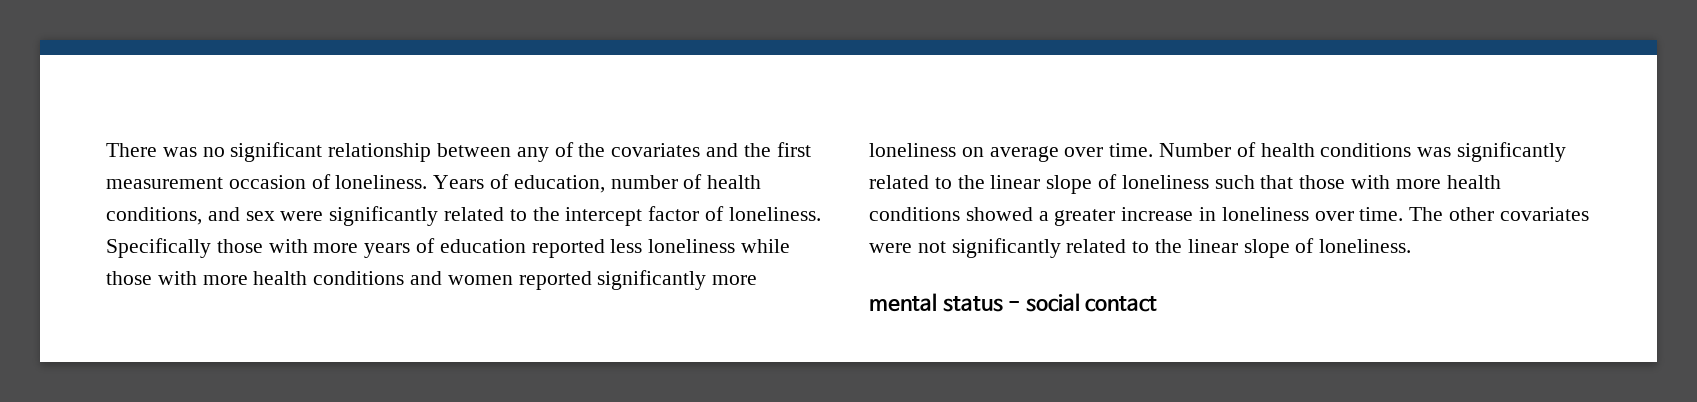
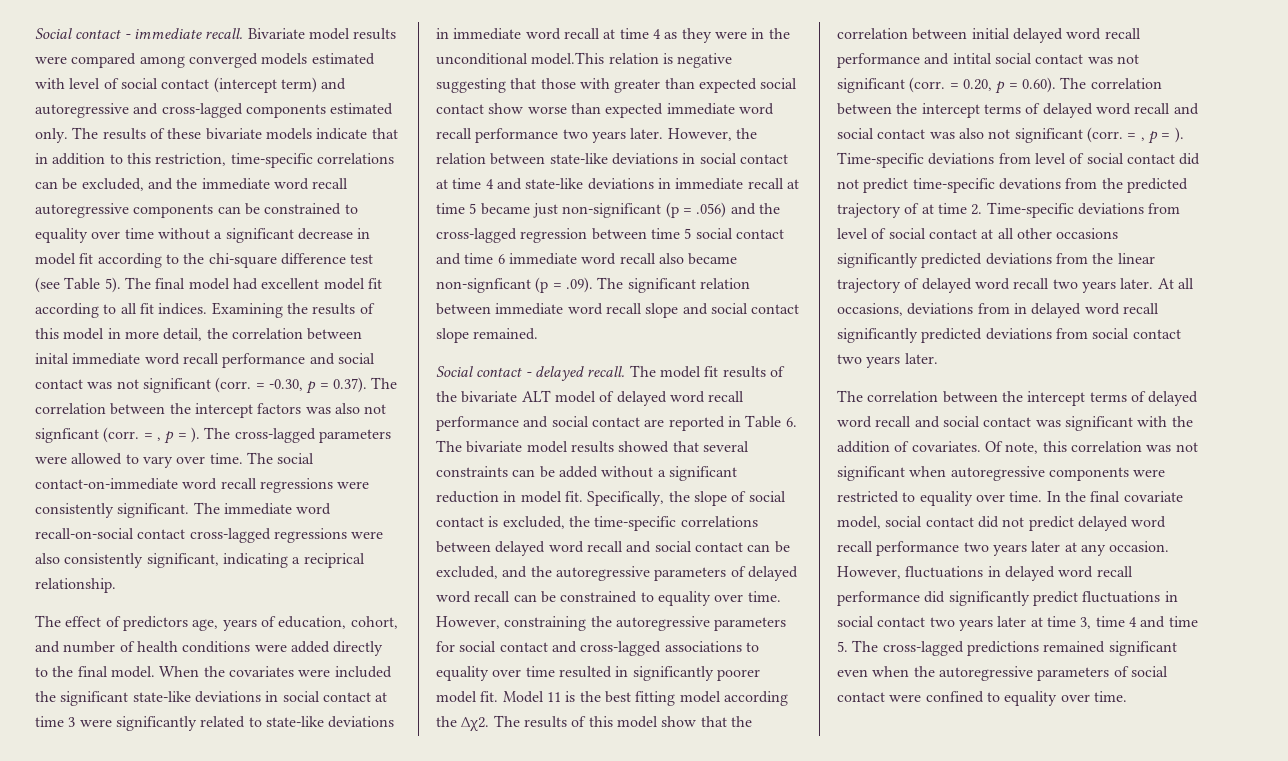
[106,142,811,162] [106,174,762,193] [106,206,821,226] [106,238,791,258] [106,270,758,290] [869,142,1567,162] [869,174,1501,194] [869,207,1589,226] [869,238,1412,258] [869,293,1158,312] There was no significant relationship between any of the covariates and the first measurement occasion of loneliness. Years of education, number of health conditions, and sex were significantly related to the intercept factor of loneliness. Specifically those with more years of education reported less loneliness while those with more health conditions and women reported significantly more loneliness on average over time. Number of health conditions was significantly related to the linear slope of loneliness such that those with more health conditions showed a greater increase in loneliness over time. The other covariates were not significantly related to the linear slope of loneliness. // mental status - social contact -> [35,28,397,40] [35,53,375,68] [35,77,347,93] [35,103,394,118] [35,127,398,143] [35,153,394,168] [35,178,349,191] [35,203,358,218] [35,228,371,243] [35,253,374,268] [35,277,382,293] [35,302,375,318] [35,328,363,341] [35,353,375,368] [35,377,398,394] [35,403,387,418] [35,427,391,444] [35,452,315,468] [35,478,370,493] [35,502,332,518] [35,528,384,543] [35,553,365,568] [35,578,116,593] [35,615,398,631] [35,641,384,656] [35,666,392,678] [35,691,388,706] [35,716,395,731] [436,28,790,43] [436,52,733,68] [436,78,798,93] [436,103,774,118] [436,128,757,143] [436,153,788,165] [436,178,799,190] [436,202,780,218] [436,228,784,243] [436,253,738,265] [436,277,750,293] [436,303,800,318] [436,328,539,343] [436,365,785,381] [436,390,745,406] [436,415,797,431] [436,440,749,453] [436,466,737,481] [436,491,786,506] [436,516,758,531] [436,541,790,556] [436,566,798,581] [436,591,781,606] [436,616,787,631] [436,641,759,656] [436,666,760,681] [436,691,788,706] [436,715,752,732] [837,28,1141,43] [837,53,1139,68] [837,77,1162,94] [837,103,1199,118] [837,127,1184,144] [837,152,1201,168] [837,178,1188,193] [837,202,1181,218] [837,228,1119,239] [837,253,1155,268] [837,278,1194,293] [837,303,1159,318] [837,328,1181,343] [837,353,938,368] [837,390,1199,406] [837,416,1193,431] [837,441,1198,454] [837,466,1166,481] [837,491,1183,506] [837,516,1167,531] [837,541,1170,556] [837,566,1133,581] [837,591,1178,606] [837,616,1198,631] [837,640,1177,656] [837,666,1168,681] [837,691,1127,706] Social contact - immediate recall. Bivariate model results were compared among converged models estimated with level of social contact (intercept term) and autoregressive and cross-lagged components estimated only. The results of these bivariate models indicate that in addition to this restriction, time-specific correlations can be excluded, and the immediate word recall autoregressive components can be constrained to equality over time without a significant decrease in model fit according to the chi-square difference test (see Table 5). The final model had excellent model fit according to all fit indices. Examining the results of this model in more detail, the correlation between inital immediate word recall performance and social contact was not significant (corr. = -0.30, p = 0.37). The correlation between the intercept factors was also not signficant (corr. = , p = ). The cross-lagged parameters were allowed to vary over time. The social contact-on-immediate word recall regressions were consistently significant. The immediate word recall-on-social contact cross-lagged regressions were also consistently significant, indicating a reciprical relationship. // The effect of predictors age, years of education, cohort, and number of health conditions were added directly to the final model. When the covariates were included the significant state-like deviations in social contact at time 3 were significantly related to state-like deviations in immediate word recall at time 4 as they were in the unconditional model.This relation is negative suggesting that those with greater than expected social contact show worse than expected immediate word recall performance two years later. However, the relation between state-like deviations in social contact at time 4 and state-like deviations in immediate recall at time 5 became just non-significant (p = .056) and the cross-lagged regression between time 5 social contact and time 6 immediate word recall also became non-signficant (p = .09). The significant relation between immediate word recall slope and social contact slope remained. // Social contact - delayed recall. The model fit results of the bivariate ALT model of delayed word recall performance and social contact are reported in Table 6. The bivariate model results showed that several constraints can be added without a significant reduction in model fit. Specifically, the slope of social contact is excluded, the time-specific correlations between delayed word recall and social contact can be excluded, and the autoregressive parameters of delayed word recall can be constrained to equality over time. However, constraining the autoregressive parameters for social contact and cross-lagged associations to equality over time resulted in significantly poorer model fit. Model 11 is the best fitting model according the ∆χ2. The results of this model show that the correlation between initial delayed word recall performance and intital social contact was not significant (corr. = 0.20, p = 0.60). The correlation between the intercept terms of delayed word recall and social contact was also not significant (corr. = , p = ). Time-specific deviations from level of social contact did not predict time-specific devations from the predicted trajectory of at time 2. Time-specific deviations from level of social contact at all other occasions significantly predicted deviations from the linear trajectory of delayed word recall two years later. At all occasions, deviations from in delayed word recall significantly predicted deviations from social contact two years later. // The correlation between the intercept terms of delayed word recall and social contact was significant with the addition of covariates. Of note, this correlation was not significant when autoregressive components were restricted to equality over time. In the final covariate model, social contact did not predict delayed word recall performance two years later at any occasion. However, fluctuations in delayed word recall performance did significantly predict fluctuations in social contact two years later at time 3, time 4 and time 5. The cross-lagged predictions remained significant even when the autoregressive parameters of social contact were confined to equality over time.

